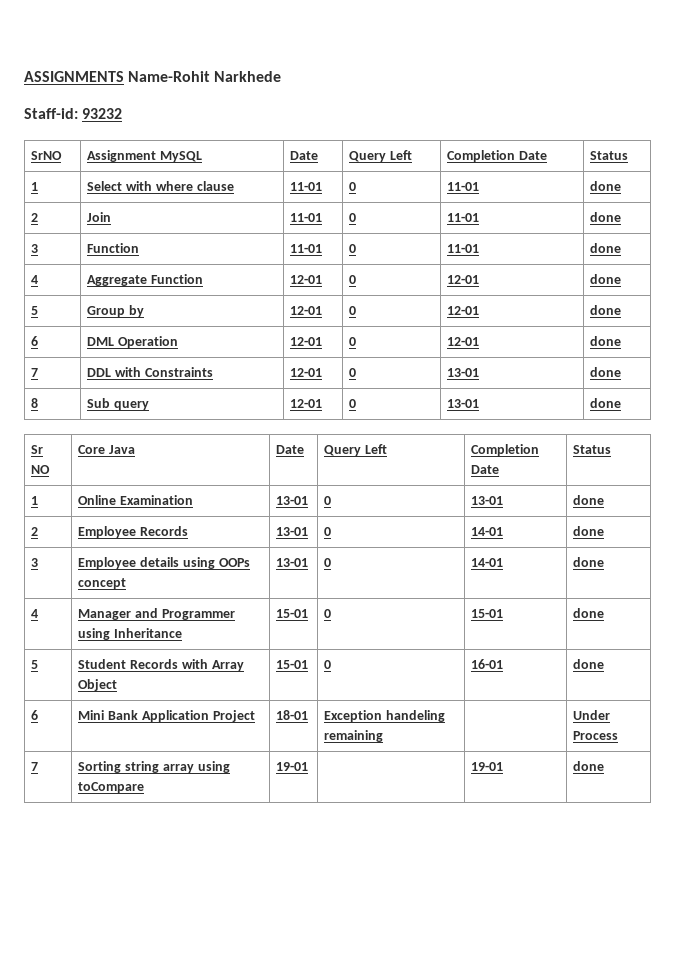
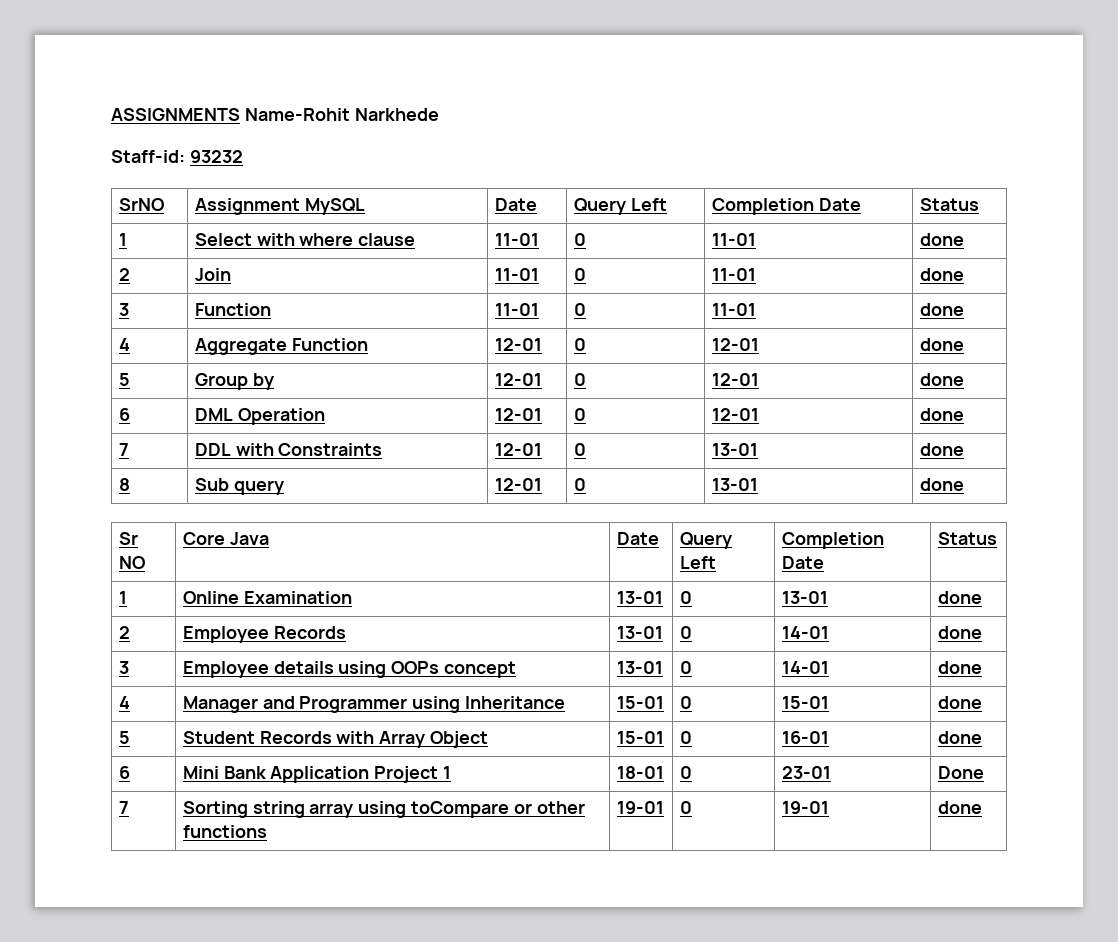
(255, 716) none -> [443,766,452,779] 1
[324,710,446,722] [324,730,384,742] [573,710,611,720] [573,731,619,740] Exception handeling remaining | | Under Process -> [679,766,692,779] [781,766,831,779] [937,766,984,779] 0 | 23-01 | Done
[276,762,309,771] | 19-01 | -> [514,801,585,814] [182,825,267,838] [616,801,664,814] [679,801,692,814] or other functions | 19-01 | 0

